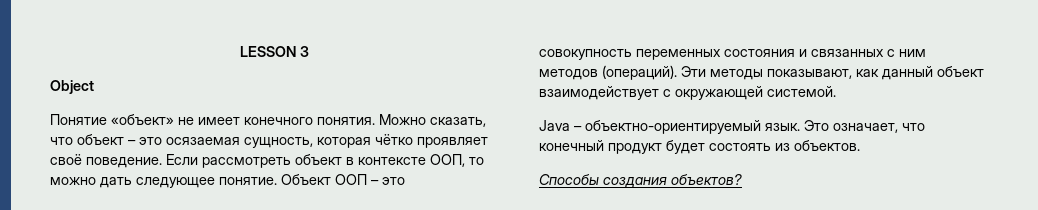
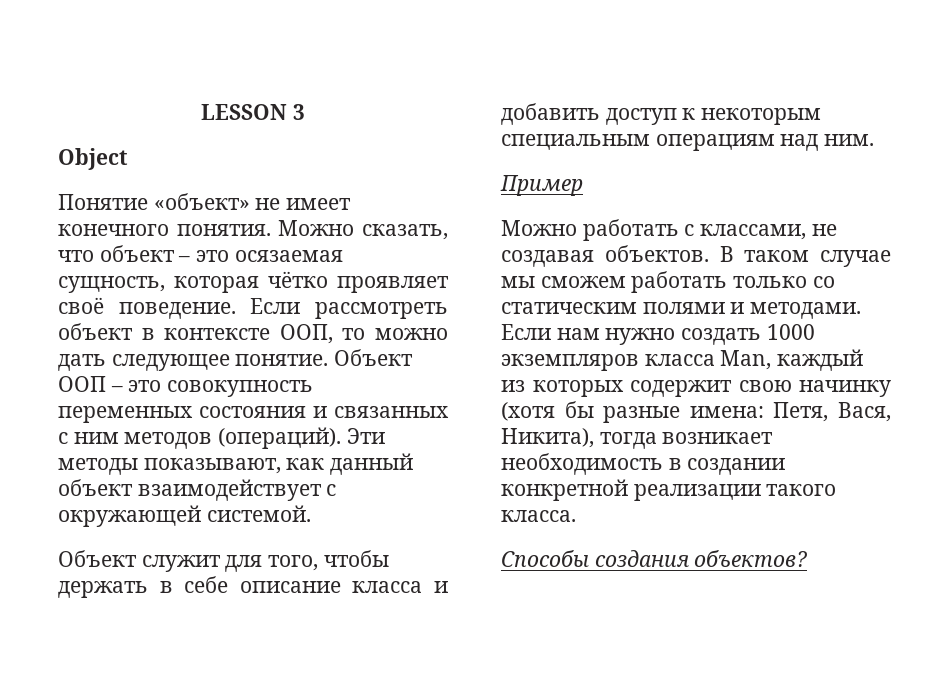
[539,120,925,134] [539,140,860,154] Java – объектно-ориентируемый язык. Это означает, что конечный продукт будет состоять из объектов. -> [58,550,389,572] [58,576,448,598] [501,103,822,125] [501,134,875,151] [500,175,583,196] [501,219,837,241] [501,245,891,267] [501,271,835,293] [501,302,862,319] [501,324,815,345] [501,349,864,371] [501,380,891,397] [501,401,891,423] [501,428,774,449] [501,453,786,475] [501,479,837,501] [501,510,576,522] Объект служит для того, чтобы держать в себе описание класса и добавить доступ к некоторым специальным операциям над ним. // Пример // Можно работать с классами, не создавая объектов. В таком случае мы сможем работать только со статическим полями и методами. Если нам нужно создать 1000 экземпляров класса Man, каждый из которых содержит свою начинку (хотя бы разные имена: Петя, Вася, Никита), тогда возникает необходимость в создании конкретной реализации такого класса.

